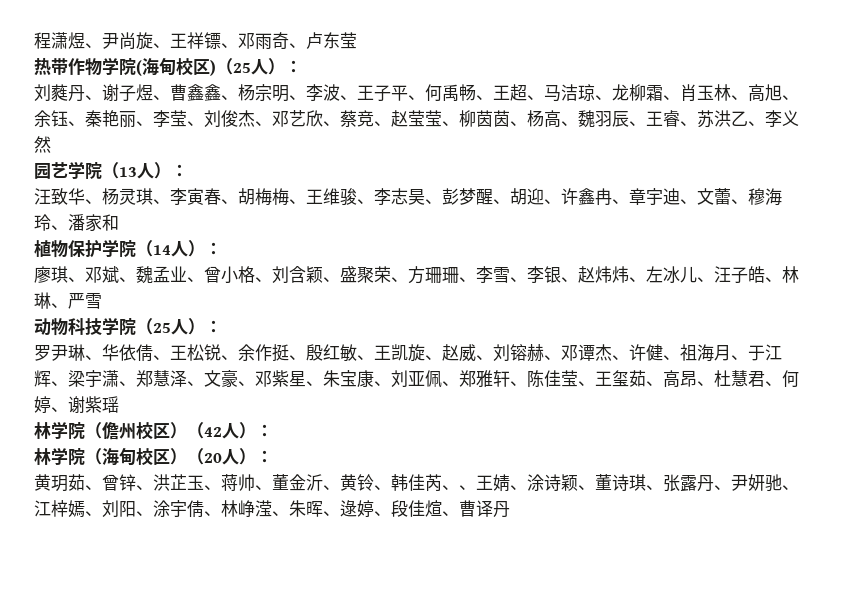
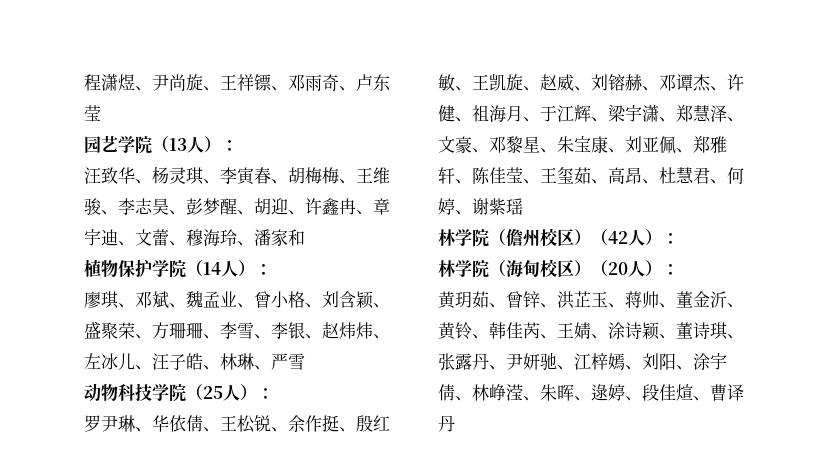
[34,57,302,76] [34,84,799,102] [34,110,799,128] [34,136,51,153] // 热带作物学院(海甸校区)（25人）： // 刘蕤丹、谢子煜、曹鑫鑫、杨宗明、李波、王子平、何禹畅、王超、马洁琼、龙柳霜、肖玉林、高旭、余钰、秦艳丽、李莹、刘俊杰、邓艺欣、蔡竞、赵莹莹、柳茵茵、杨高、魏羽辰、王睿、苏洪乙、李义然 -> (101, 113) none
[272,370,289,387] 紫 -> [506,136,523,153] 黎
[459,485,476,490] 、 -> (557, 336) none

